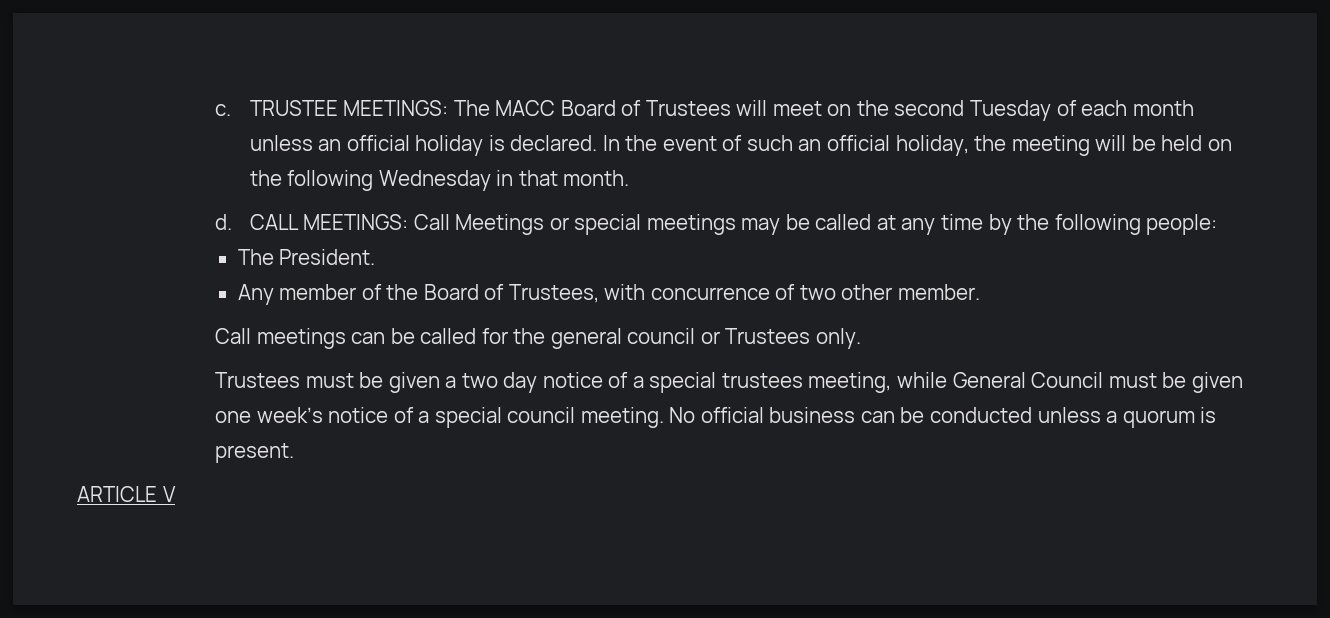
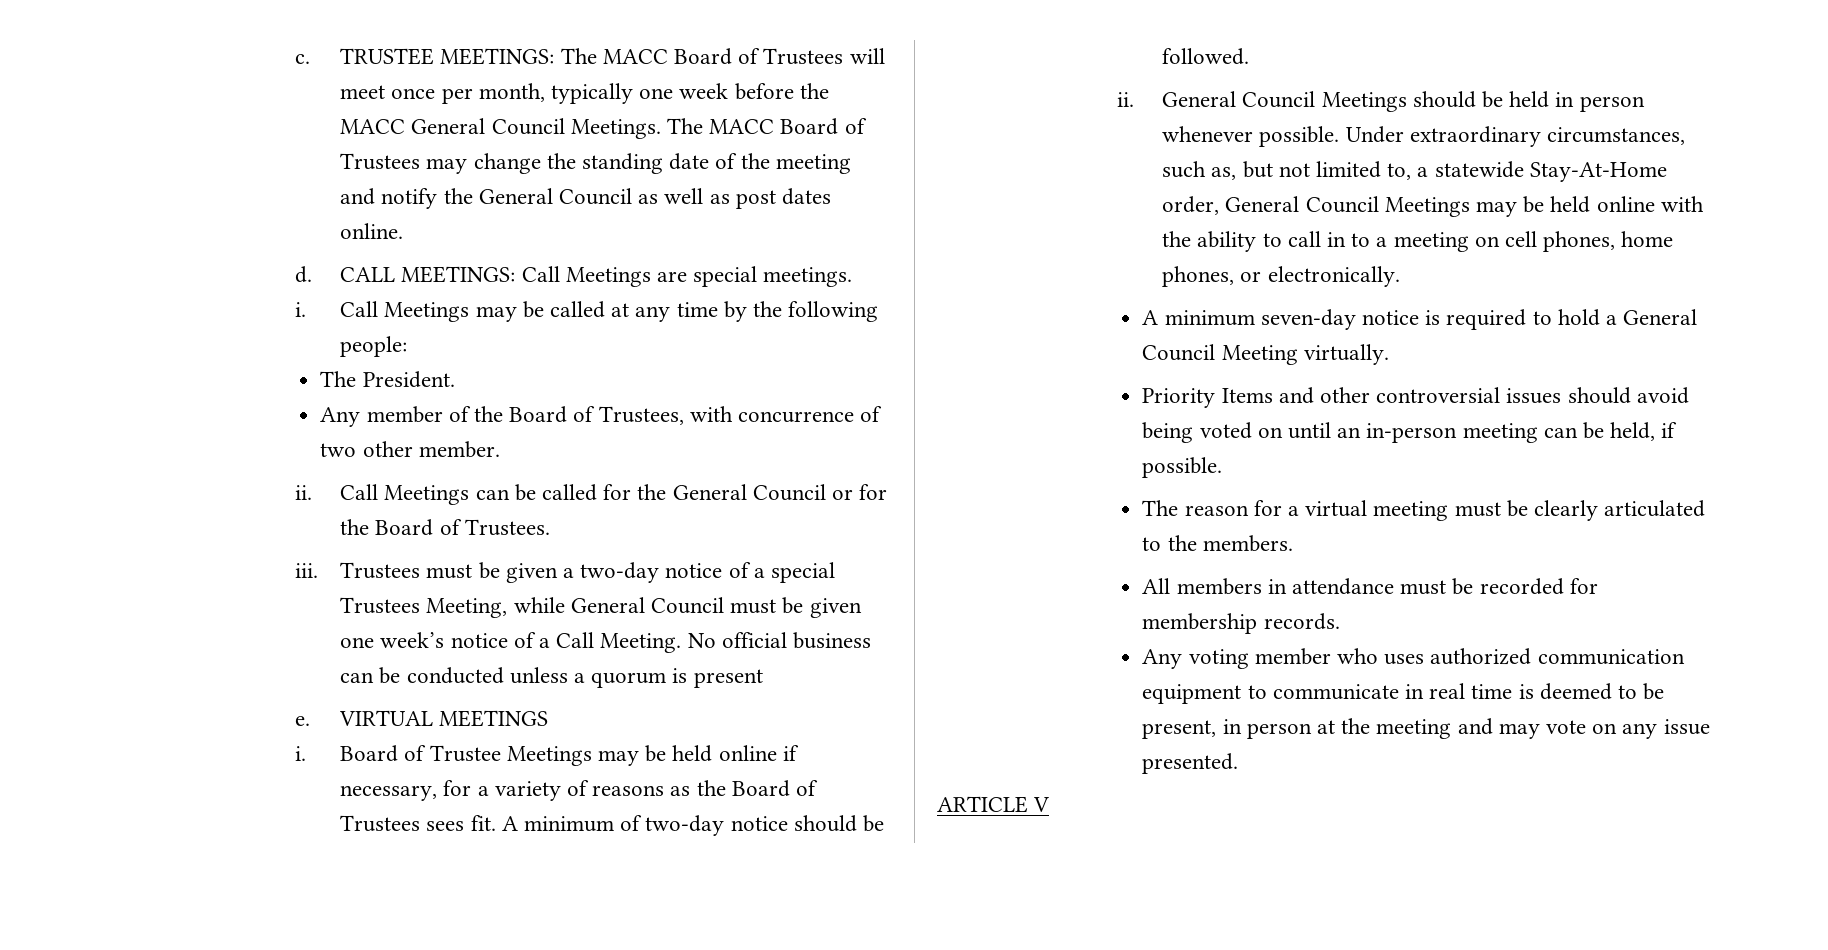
[827,100,1194,121] [249,135,1232,156] [249,170,630,191] on the second Tuesday of each month unless an official holiday is declared. In the event of such an official holiday, the meeting will be held on the following Wednesday in that month. -> [391,83,829,104] [340,118,867,139] [340,153,851,174] [340,188,831,209] [340,223,404,239] once per month, typically one week before the MACC General Council Meetings. The MACC Board of Trustees may change the standing date of the meeting and notify the General Council as well as post dates online.
[549,214,736,235] or special meetings -> [656,266,853,287] [295,301,470,322] are special meetings. // i. Call Meetings
[215,328,346,349] Call meetings -> [295,484,470,505] ii. Call Meetings
[550,328,861,349] general council or Trustees only. // -> [672,484,888,501] [340,519,550,536] [295,563,319,578] General Council or for the Board of Trustees. // iii.
[461,372,892,393] two day notice of a special trustees meeting, -> [580,562,835,583] [340,597,508,618] two-day notice of a special Trustees Meeting,
[434,407,664,428] special council meeting. -> [556,632,682,653] Call Meeting.
[215,443,295,463] present. -> [693,669,763,688] [295,710,549,727] [295,745,799,766] [340,780,818,801] [340,815,884,836] [1162,48,1250,65] [1117,91,1645,112] [1162,126,1685,147] [1162,161,1667,182] [1162,196,1704,217] [1162,231,1674,252] [1162,266,1400,287] [1142,309,1698,330] [1142,344,1389,365] [1142,387,1689,408] [1142,422,1678,443] [1142,457,1223,478] [1142,500,1706,521] [1142,535,1293,552] [1142,578,1598,595] [1142,613,1340,634] [1142,648,1685,669] [1142,683,1665,704] [1142,718,1710,739] [1142,753,1239,774] present // e. VIRTUAL MEETINGS // i. Board of Trustee Meetings may be held online if necessary, for a variety of reasons as the Board of Trustees sees fit. A minimum of two-day notice should be followed. // ii. General Council Meetings should be held in person whenever possible. Under extraordinary circumstances, such as, but not limited to, a statewide Stay-At-Home order, General Council Meetings may be held online with the ability to call in to a meeting on cell phones, home phones, or electronically. // A minimum seven-day notice is required to hold a General Council Meeting virtually. // Priority Items and other controversial issues should avoid being voted on until an in-person meeting can be held, if possible. // The reason for a virtual meeting must be clearly articulated to the members. // All members in attendance must be recorded for membership records. // Any voting member who uses authorized communication equipment to communicate in real time is deemed to be present, in person at the meeting and may vote on any issue presented.

